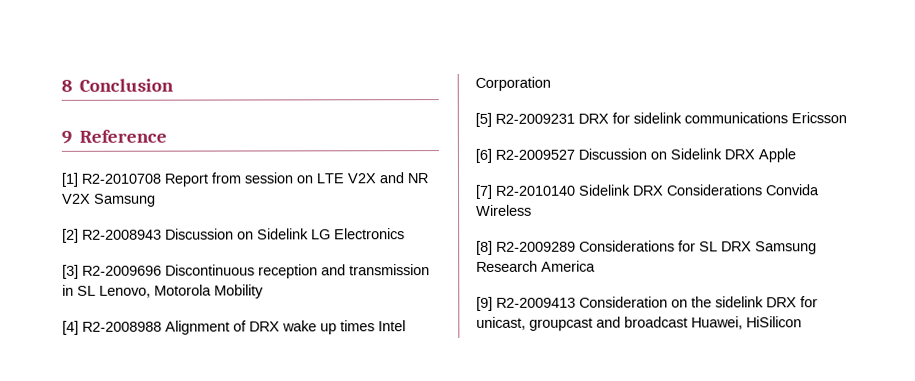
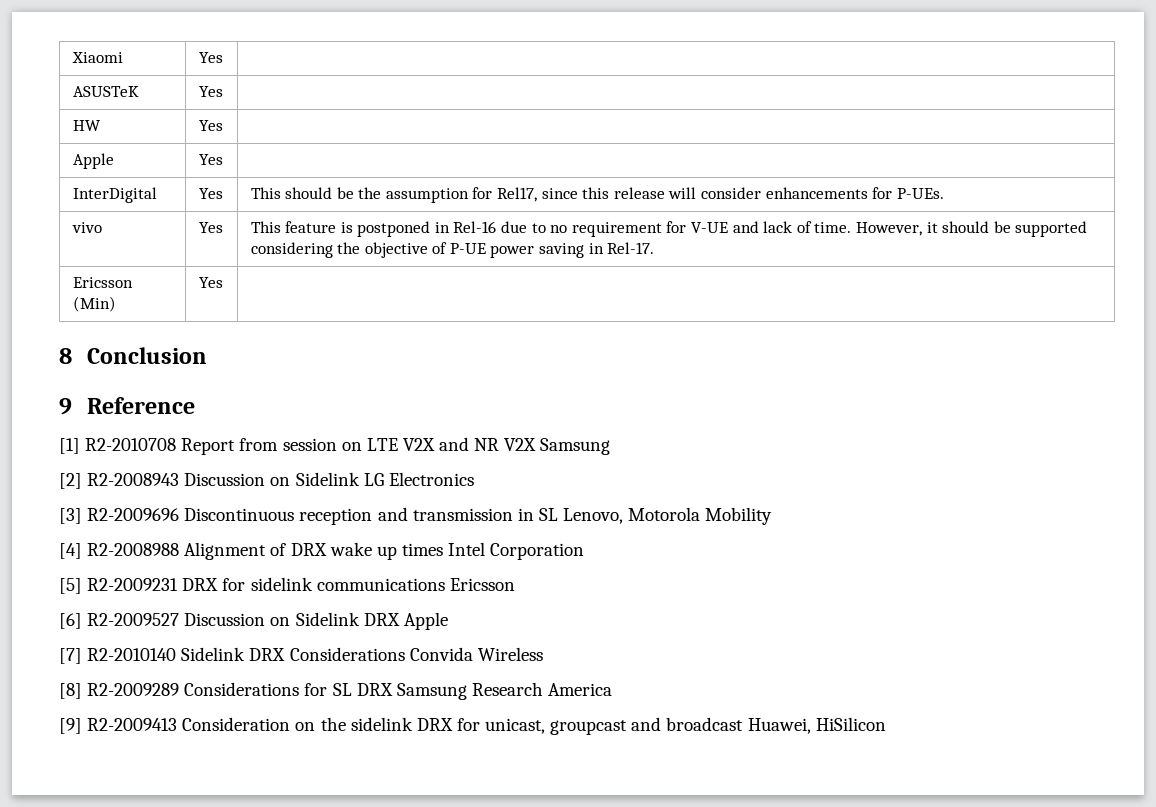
(61, 85) none -> [71,52,123,63] [198,52,223,63] [72,86,139,97] [198,86,223,97] [72,120,101,131] [198,120,223,131] [72,153,114,169] [198,154,223,165] [72,187,157,203] [198,188,223,199] [250,187,944,203] [71,222,102,233] [198,222,223,233] [250,221,1088,237] [250,242,655,258] [72,277,133,288] [72,296,116,312] [198,277,223,288] Xiaomi | Yes | // ASUSTeK | Yes | // HW | Yes | // Apple | Yes | // InterDigital | Yes | This should be the assumption for Rel17, since this release will consider enhancements for P-UEs. // vivo | Yes | This feature is postponed in Rel-16 due to no requirement for V-UE and lack of time. However, it should be supported considering the objective of P-UE power saving in Rel-17. // Ericsson (Min) | Yes | //

